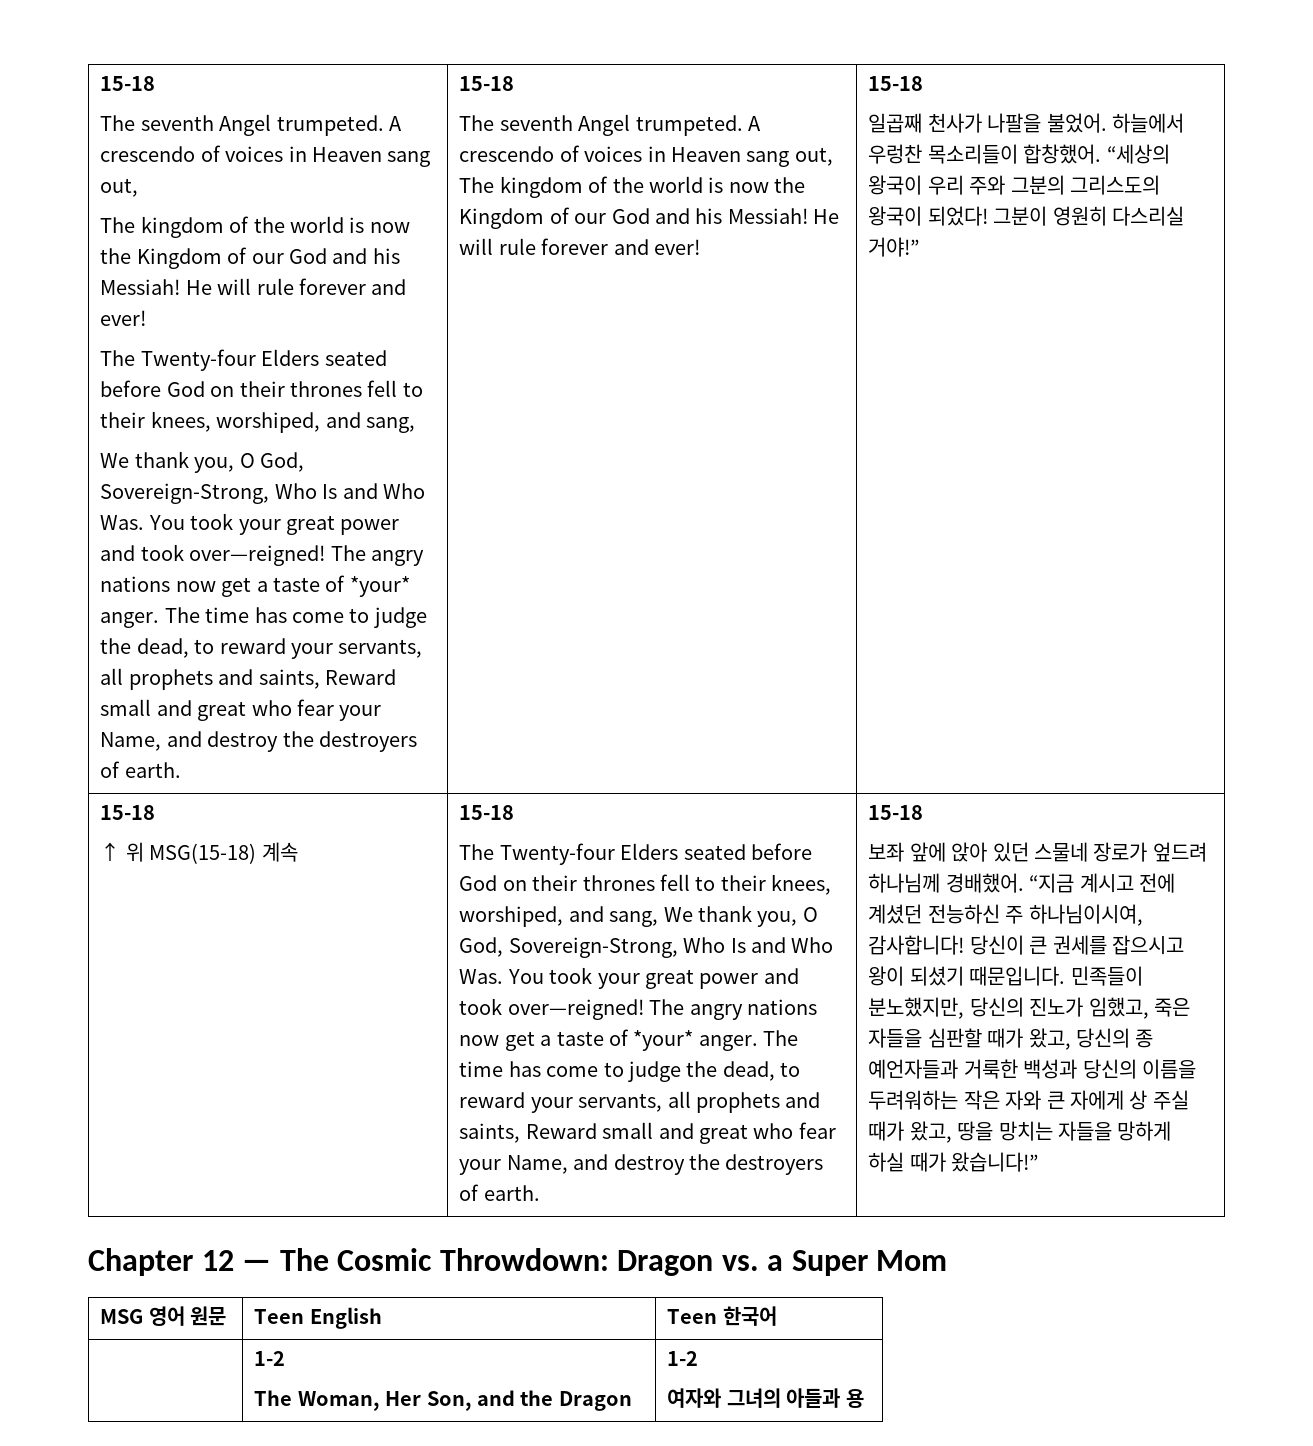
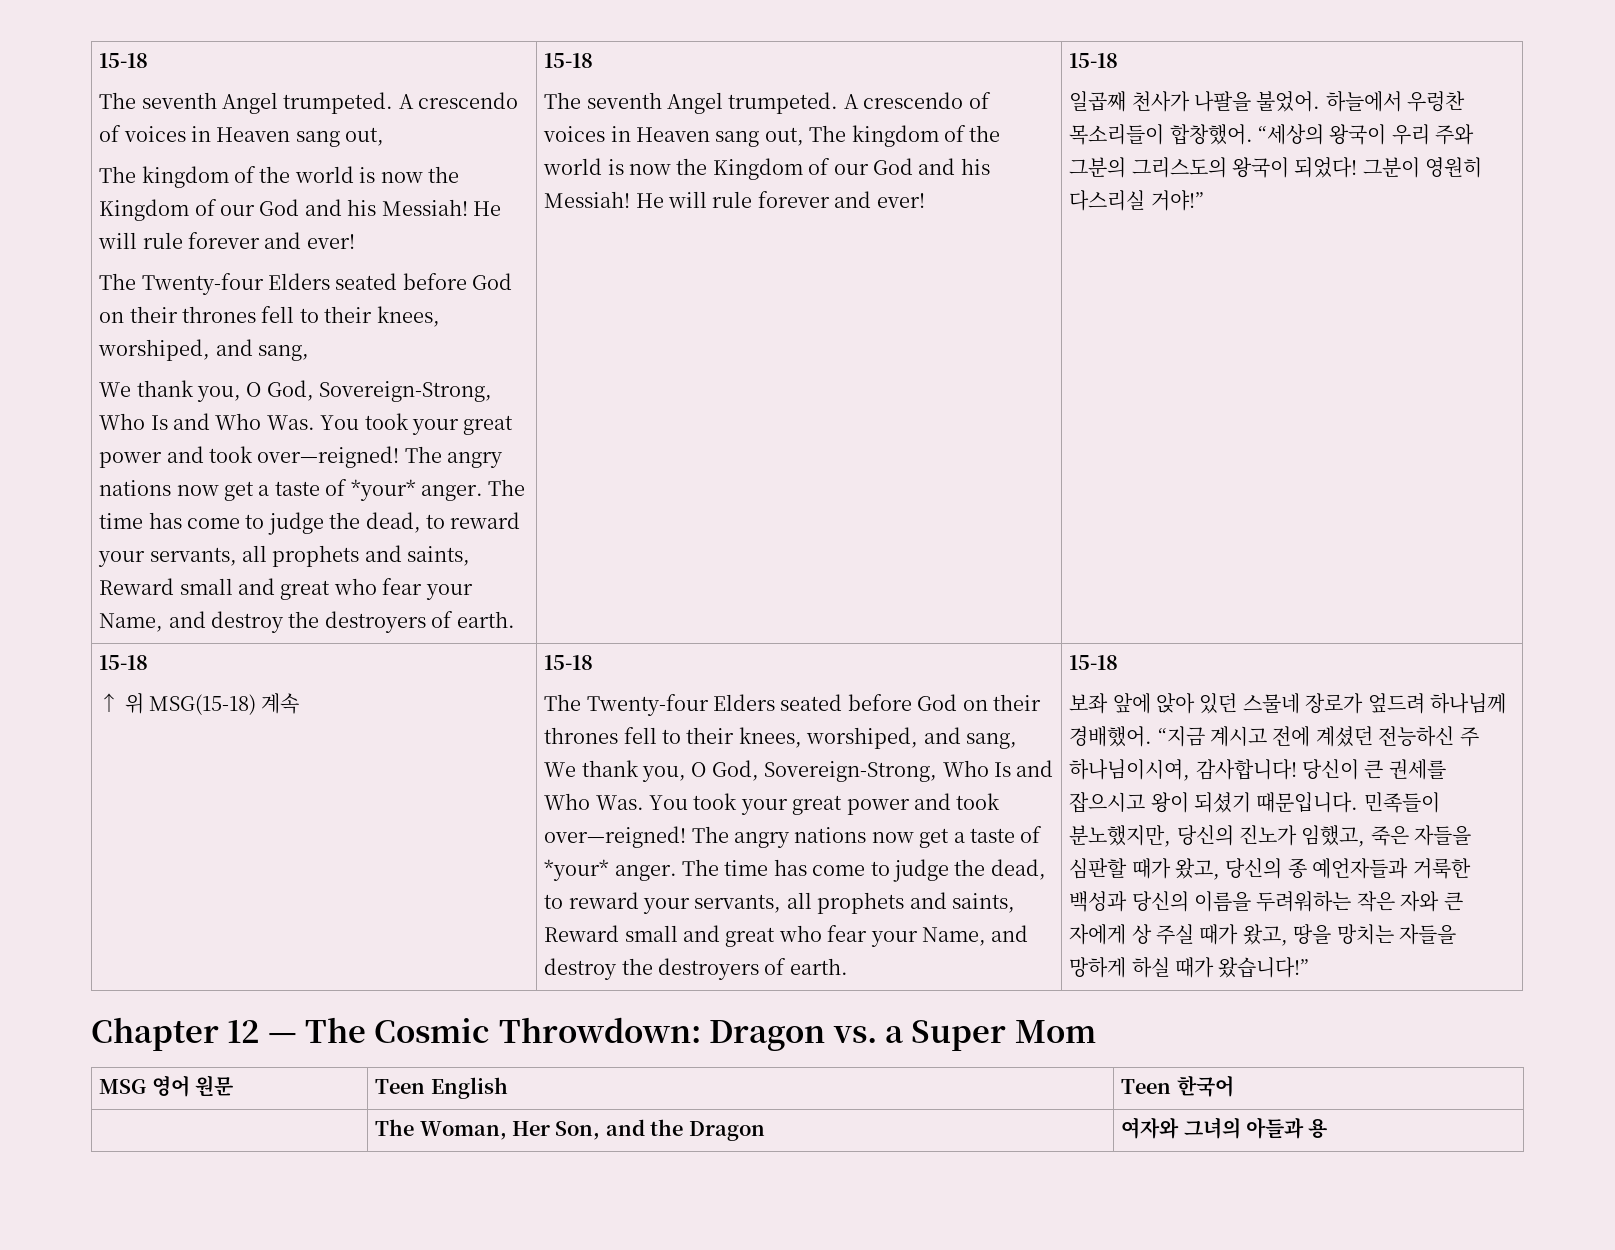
[254,1351,286,1366] 1-2 // -> (1234, 1086) none
[667,1351,699,1366] 1-2 // -> (765, 1131) none

